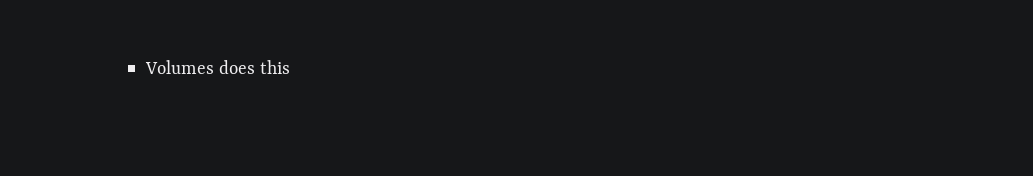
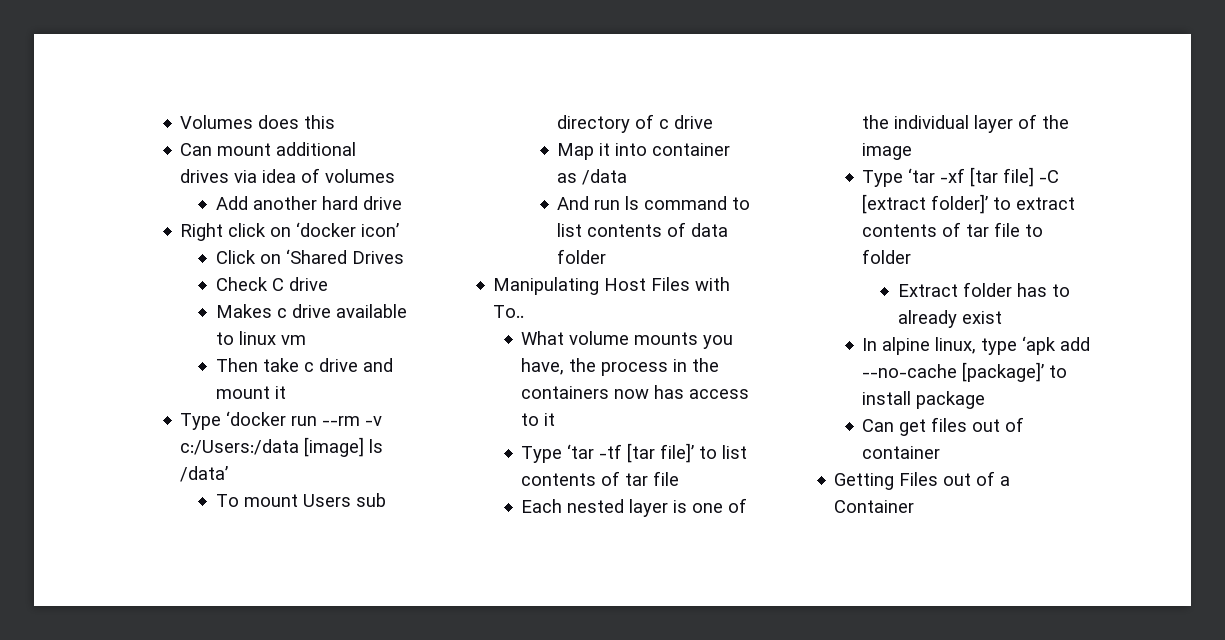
(291, 67) none -> [180,142,357,156] [180,168,396,183] [216,196,403,210] [180,222,400,241] [216,249,405,264] [216,277,329,291] [216,304,408,318] [216,331,307,345] [216,358,394,372] [216,386,287,399] [180,411,383,430] [180,437,384,457] [180,466,229,482] [216,493,387,507] [557,114,714,133] [557,143,731,160] [557,169,628,185] [557,196,751,210] [557,222,729,237] [557,249,607,264] [493,277,731,295] [493,305,525,318] [521,331,734,349] [521,358,720,376] [521,385,750,399] [521,413,556,426] [521,443,748,463] [521,471,680,486] [521,498,748,517] [862,114,1070,133] [862,143,913,160] [862,167,1060,187] [862,194,1076,214] [862,222,1044,237] [862,249,912,264] [898,282,1071,297] [898,310,1003,328] [862,336,1091,355] [862,362,1068,382] [862,391,986,409] [862,417,1025,436] [862,446,941,459] [834,471,1011,490] [834,500,915,513] // Can mount additional drives via idea of volumes // Add another hard drive // Right click on ‘docker icon’ // Click on ‘Shared Drives // Check C drive // Makes c drive available to linux vm // Then take c drive and mount it // Type ‘docker run --rm -v c:/Users:/data [image] ls /data’ // To mount Users sub directory of c drive // Map it into container as /data // And run ls command to list contents of data folder // Manipulating Host Files with To.. // What volume mounts you have, the process in the containers now has access to it // Type ‘tar -tf [tar file]’ to list contents of tar file // Each nested layer is one of the individual layer of the image // Type ‘tar -xf [tar file] -C [extract folder]’ to extract contents of tar file to folder // Extract folder has to already exist // In alpine linux, type ‘apk add --no-cache [package]’ to install package // Can get files out of container // Getting Files out of a Container

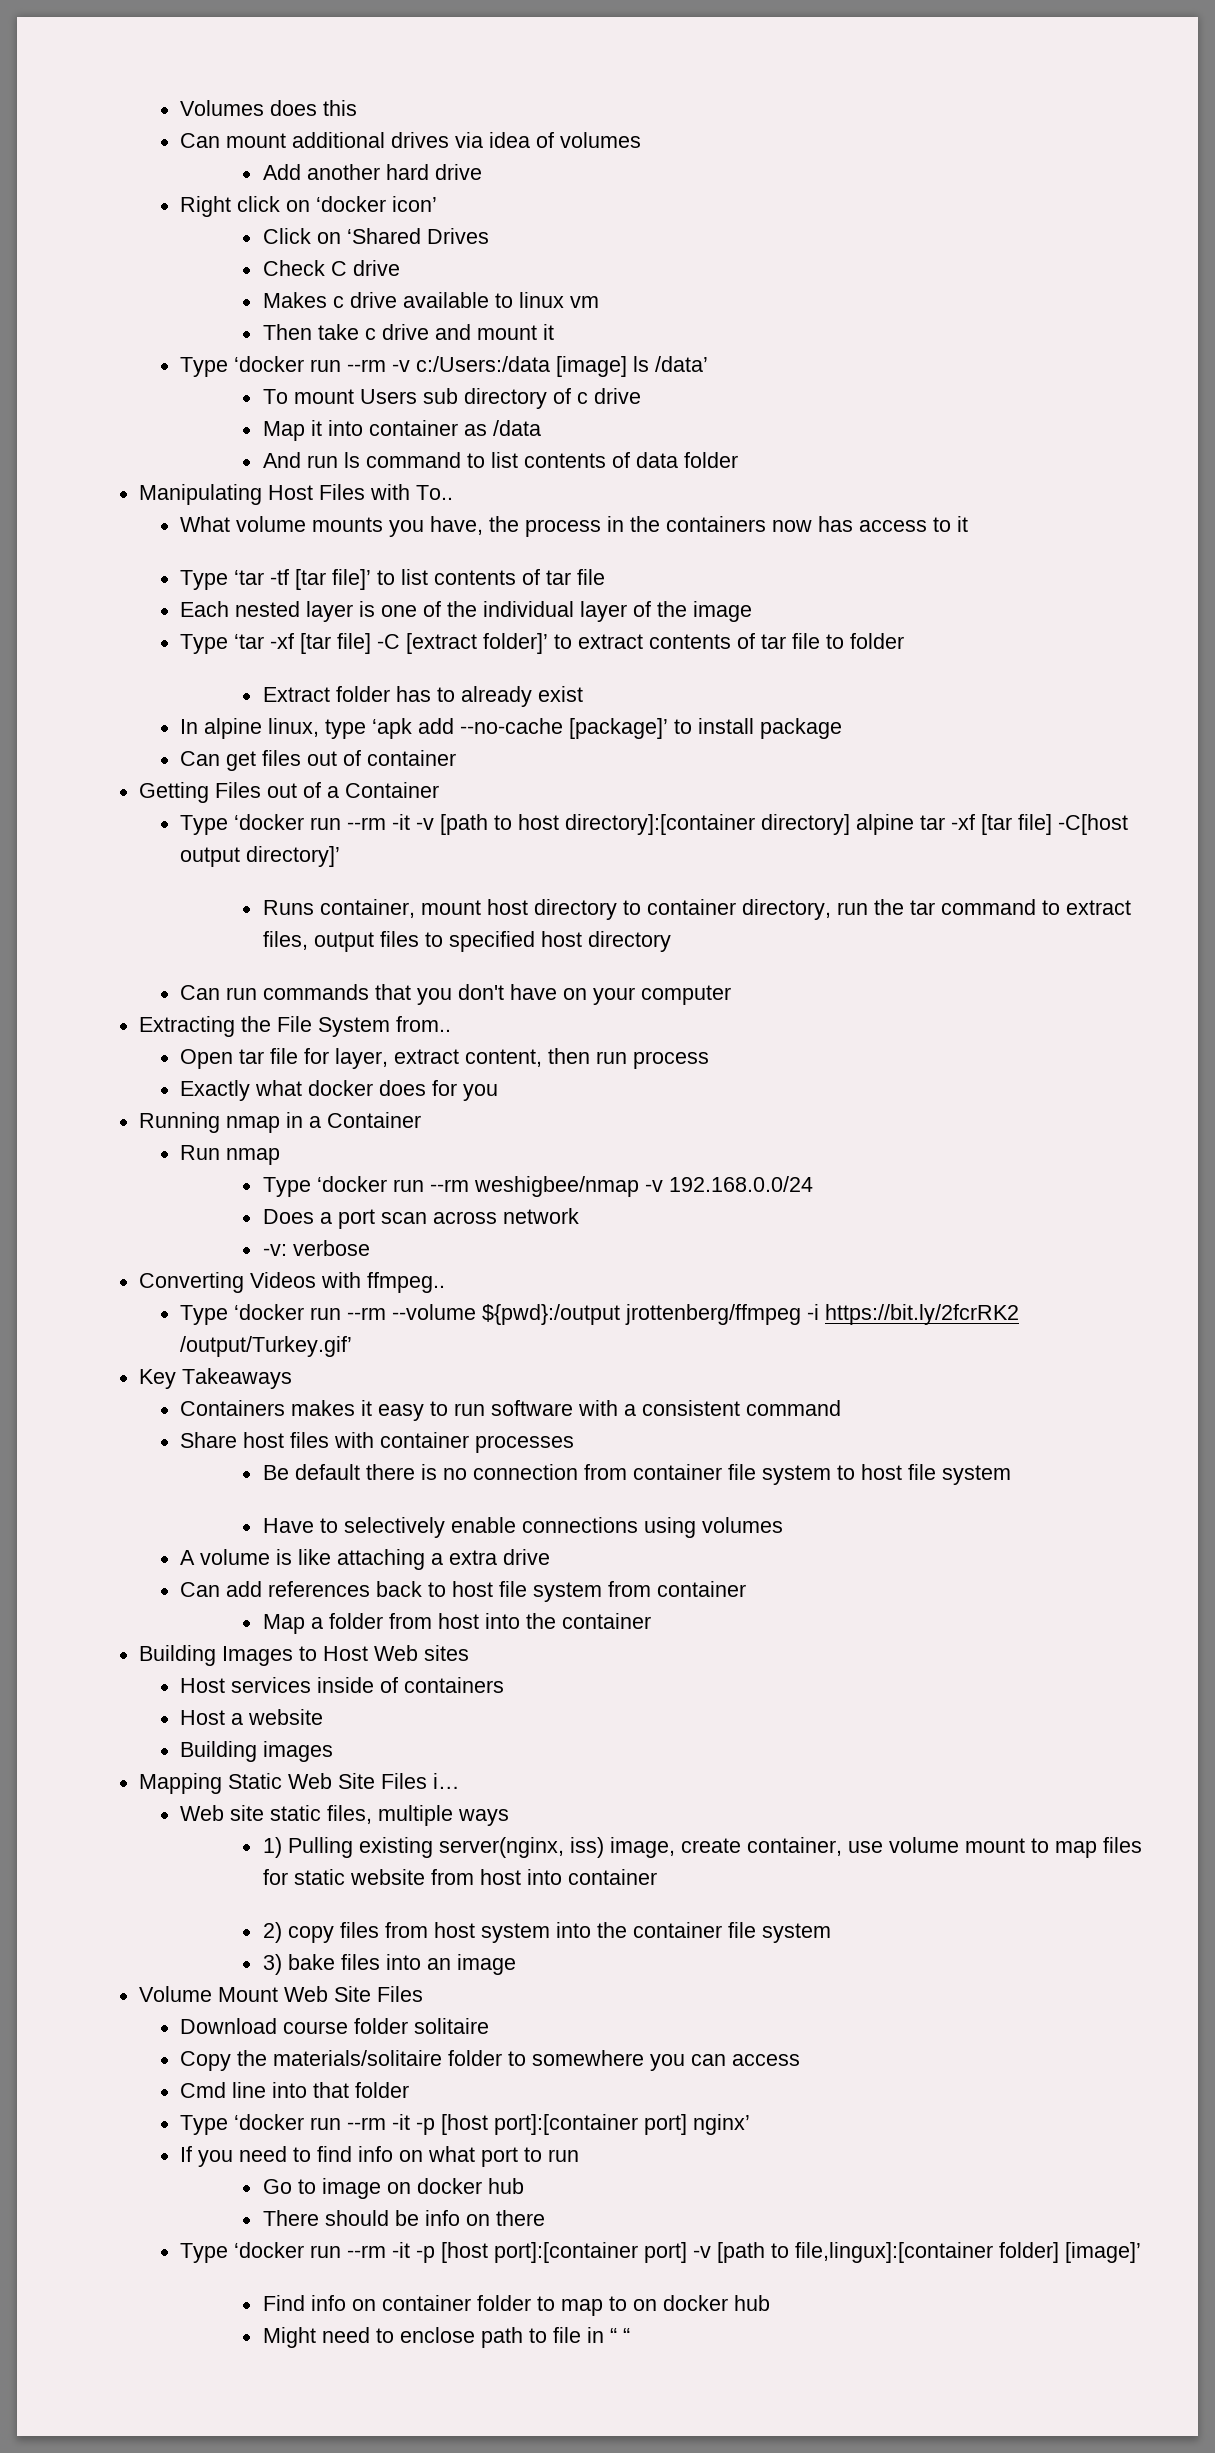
(915, 506) none -> [180,814,1129,835] [180,846,341,867] [262,899,1131,920] [262,931,671,952] [180,984,732,1005] [138,1016,451,1037] [180,1048,710,1069] [180,1080,499,1101] [138,1112,421,1133] [180,1145,281,1165] [262,1176,813,1197] [262,1208,579,1229] [262,1240,370,1256] [138,1272,445,1293] [180,1304,1020,1325] [180,1336,353,1357] [138,1368,292,1389] [180,1400,842,1421] [180,1432,575,1453] [262,1464,1011,1485] [262,1517,783,1538] [180,1549,551,1570] [180,1581,747,1602] [262,1613,651,1634] [138,1645,469,1666] [180,1677,505,1693] [180,1709,324,1725] [180,1741,334,1762] [138,1773,460,1794] [180,1805,510,1826] [262,1837,1142,1858] [262,1869,657,1885] [262,1922,831,1943] [262,1954,516,1975] [138,1986,423,2002] [180,2018,490,2034] [180,2050,801,2071] [180,2082,410,2098] [180,2114,751,2135] [180,2146,580,2167] [262,2178,524,2199] [262,2210,545,2226] [180,2242,1142,2263] [262,2295,770,2316] [262,2327,630,2348] // Type ‘docker run --rm -it -v [path to host directory]:[container directory] alpine tar -xf [tar file] -C[host output directory]’ // Runs container, mount host directory to container directory, run the tar command to extract files, output files to specified host directory // Can run commands that you don't have on your computer // Extracting the File System from.. // Open tar file for layer, extract content, then run process // Exactly what docker does for you // Running nmap in a Container // Run nmap // Type ‘docker run --rm weshigbee/nmap -v 192.168.0.0/24 // Does a port scan across network // -v: verbose // Converting Videos with ffmpeg.. // Type ‘docker run --rm --volume ${pwd}:/output jrottenberg/ffmpeg -i https://bit.ly/2fcrRK2 /output/Turkey.gif’ // Key Takeaways // Containers makes it easy to run software with a consistent command // Share host files with container processes // Be default there is no connection from container file system to host file system // Have to selectively enable connections using volumes // A volume is like attaching a extra drive // Can add references back to host file system from container // Map a folder from host into the container // Building Images to Host Web sites // Host services inside of containers // Host a website // Building images // Mapping Static Web Site Files i… // Web site static files, multiple ways // 1) Pulling existing server(nginx, iss) image, create container, use volume mount to map files for static website from host into container // 2) copy files from host system into the container file system // 3) bake files into an image // Volume Mount Web Site Files // Download course folder solitaire // Copy the materials/solitaire folder to somewhere you can access // Cmd line into that folder // Type ‘docker run --rm -it -p [host port]:[container port] nginx’ // If you need to find info on what port to run // Go to image on docker hub // There should be info on there // Type ‘docker run --rm -it -p [host port]:[container port] -v [path to file,lingux]:[container folder] [image]’ // Find info on container folder to map to on docker hub // Might need to enclose path to file in “ “

